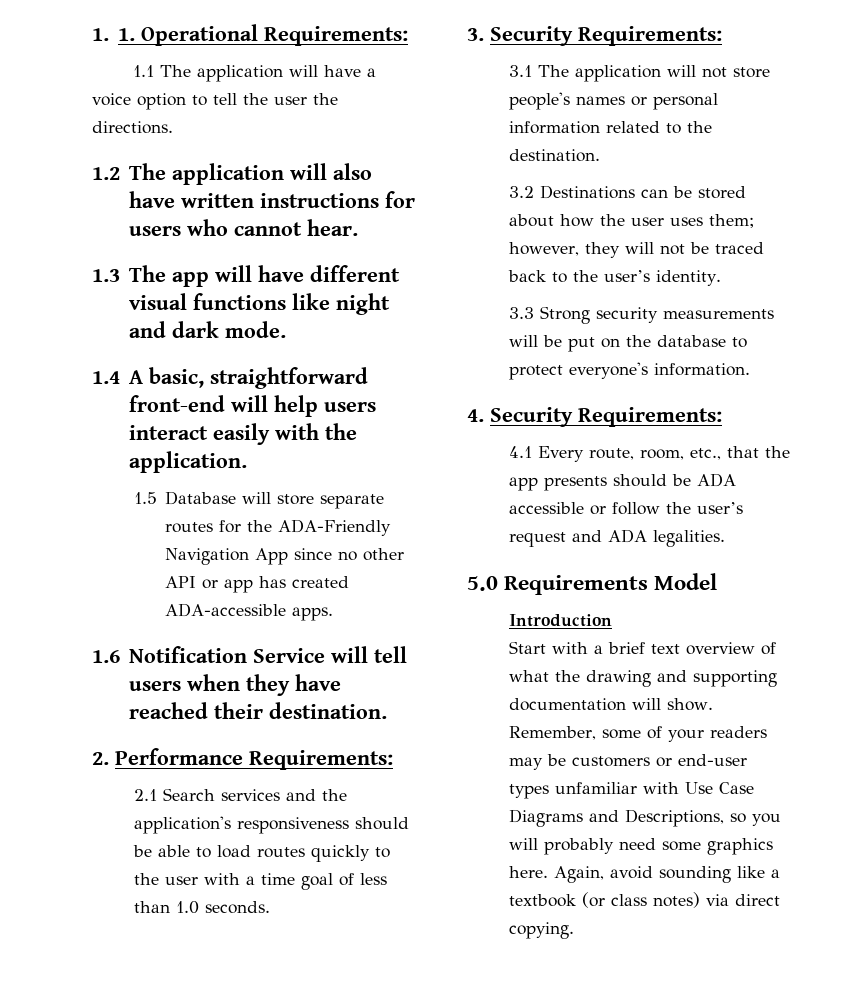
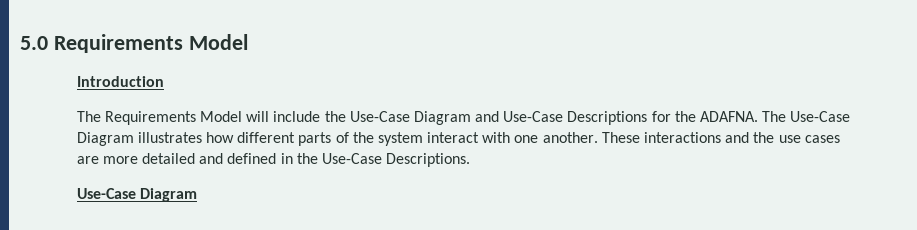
[92,24,408,46] [132,65,376,82] [92,93,338,110] [92,121,173,134] [92,163,372,185] [128,191,415,208] [128,219,358,236] [92,265,400,287] [128,293,390,315] [128,321,286,338] [92,367,368,389] [128,395,376,417] [128,423,357,445] [128,451,247,473] [133,491,385,509] [165,519,392,536] [165,548,405,565] [165,576,350,593] [165,603,334,621] [92,646,407,663] [128,674,341,696] [128,702,387,719] [92,748,393,770] [133,788,347,801] [133,816,409,834] [132,845,390,862] [133,873,387,890] [133,901,270,914] [467,26,722,46] [508,65,770,82] [508,92,718,110] [508,121,712,134] [508,149,600,162] [508,185,746,199] [508,214,754,228] [508,242,764,258] [507,270,721,286] [508,306,774,324] [508,335,747,352] [508,362,750,380] [467,407,722,427] [508,446,790,462] [508,473,736,491] [508,502,743,515] [508,529,725,547] [467,573,718,595] [508,614,612,627] [508,641,776,655] [508,670,777,687] [508,698,713,711] [508,726,767,742] [508,754,747,770] [508,782,754,799] [508,809,781,827] [508,838,773,855] [508,866,780,883] [508,892,780,908] [508,922,574,939] 1. 1. Operational Requirements: // 1.1 The application will have a voice option to tell the user the directions. // 1.2 The application will also have written instructions for users who cannot hear. // 1.3 The app will have different visual functions like night and dark mode. // 1.4 A basic, straightforward front-end will help users interact easily with the application. // 1.5 Database will store separate routes for the ADA-Friendly Navigation App since no other API or app has created ADA-accessible apps. // 1.6 Notification Service will tell users when they have reached their destination. // 2. Performance Requirements: // 2.1 Search services and the application's responsiveness should be able to load routes quickly to the user with a time goal of less than 1.0 seconds. // 3. Security Requirements: // 3.1 The application will not store people's names or personal information related to the destination. // 3.2 Destinations can be stored about how the user uses them; however, they will not be traced back to the user’s identity. // 3.3 Strong security measurements will be put on the database to protect everyone's information. // 4. Security Requirements: // 4.1 Every route, room, etc., that the app presents should be ADA accessible or follow the user’s request and ADA legalities. // 5.0 Requirements Model // Introduction // Start with a brief text overview of what the drawing and supporting documentation will show. Remember, some of your readers may be customers or end-user types unfamiliar with Use Case Diagrams and Descriptions, so you will probably need some graphics here. Again, avoid sounding like a textbook (or class notes) via direct copying. -> [20,34,248,53] [76,76,164,87] [76,111,851,125] [76,132,840,146] [76,153,471,167] [76,188,197,202] 5.0 Requirements Model // Introduction // The Requirements Model will include the Use-Case Diagram and Use-Case Descriptions for the ADAFNA. The Use-Case Diagram illustrates how different parts of the system interact with one another. These interactions and the use cases are more detailed and defined in the Use-Case Descriptions. // Use-Case Diagram

